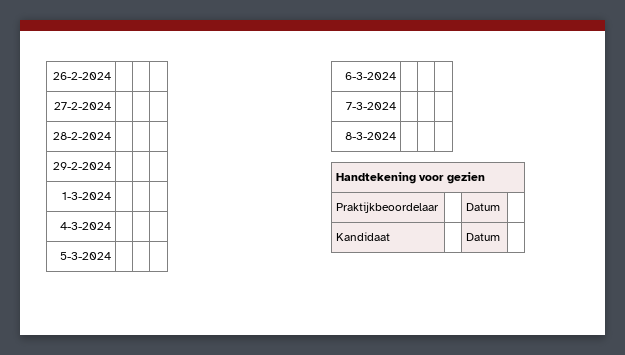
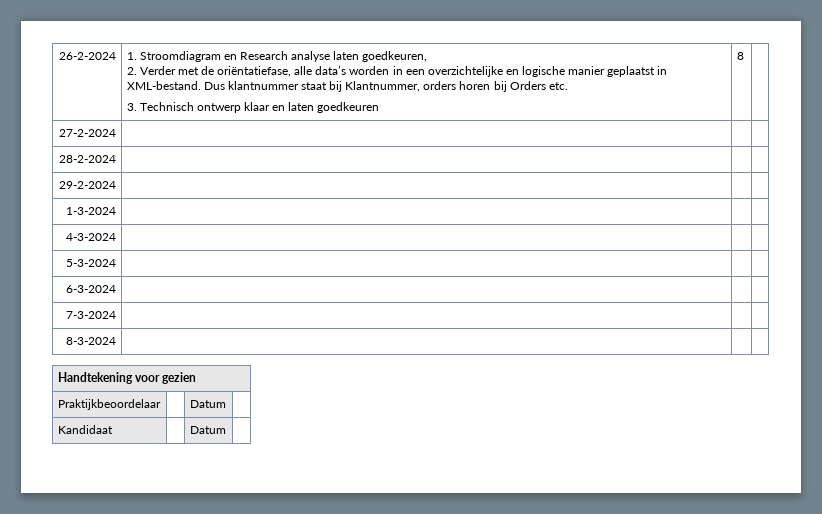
(111, 76) | -> [126,51,428,62] [126,65,668,77] [126,81,568,92] [126,102,380,113] [736,52,744,60] 1. Stroomdiagram en Research analyse laten goedkeuren, // 2. Verder met de oriëntatiefase, alle data’s worden in een overzichtelijke en logische manier geplaatst in XML-bestand. Dus klantnummer staat bij Klantnummer, orders horen bij Orders etc. // 3. Technisch ontwerp klaar en laten goedkeuren | 8

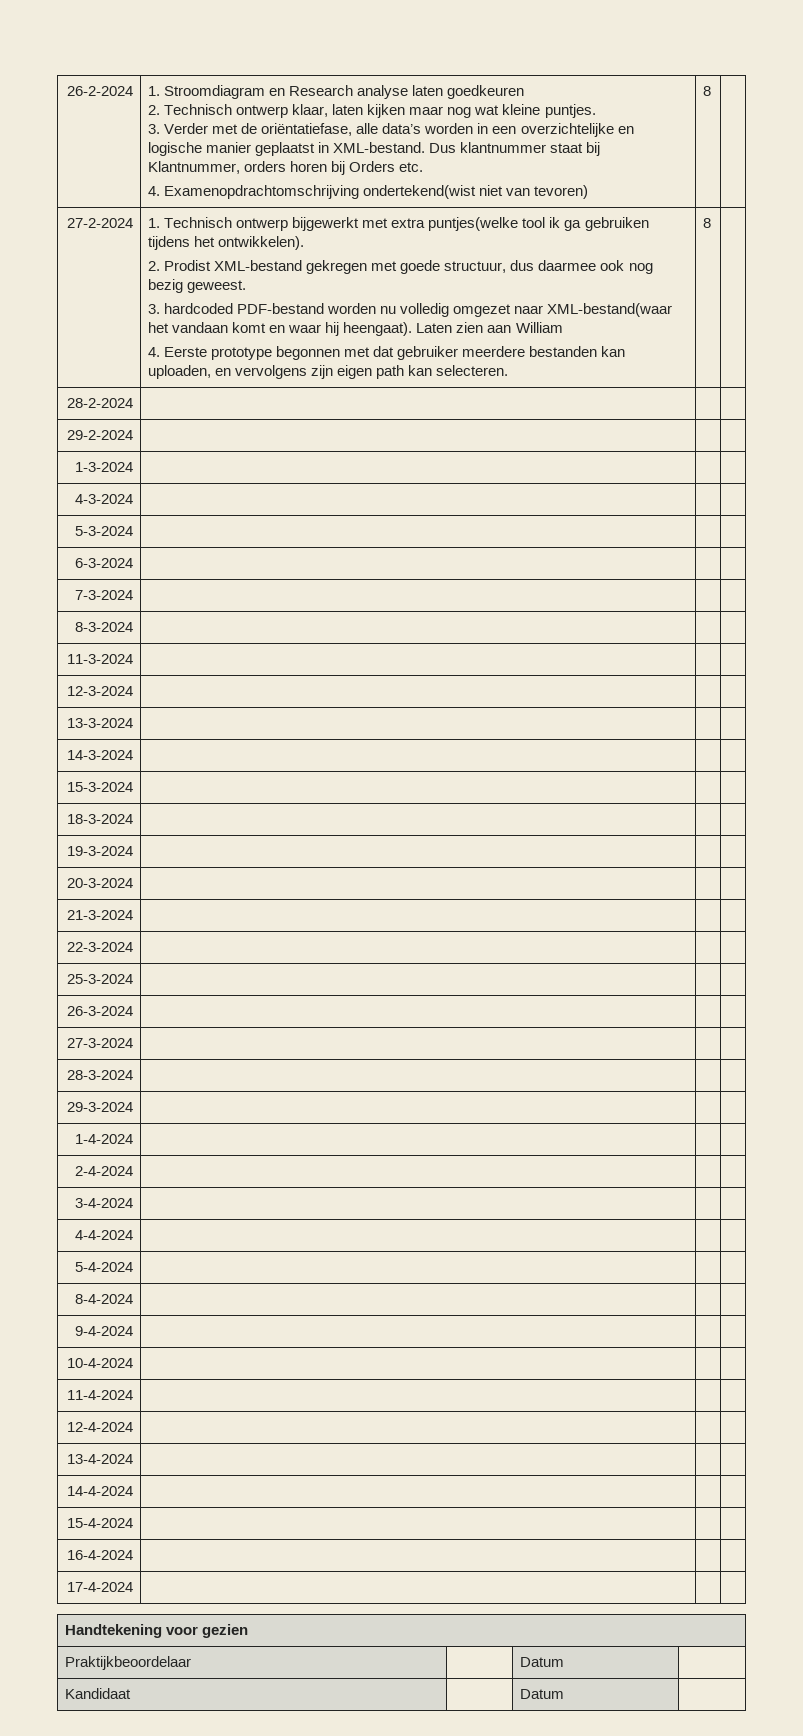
[362,51,428,62] [126,67,137,75] goedkeuren, // 2. -> [447,85,525,99] [148,104,596,118] [148,124,161,134] goedkeuren // 2. Technisch ontwerp klaar, laten kijken maar nog wat kleine puntjes. // 3.
[126,102,380,113] [736,52,744,60] [59,129,117,137] 3. Technisch ontwerp klaar en laten goedkeuren | 8 | // 27-2-2024 | | -> [148,185,589,199] [703,86,712,96] [66,218,133,228] [148,217,649,231] [148,236,305,250] [148,260,653,274] [148,279,247,293] [148,303,673,317] [148,322,563,336] [148,346,626,360] [148,365,509,379] [703,218,712,228] 4. Examenopdrachtomschrijving ondertekend(wist niet van tevoren) | 8 | // 27-2-2024 | 1. Technisch ontwerp bijgewerkt met extra puntjes(welke tool ik ga gebruiken tijdens het ontwikkelen). // 2. Prodist XML-bestand gekregen met goede structuur, dus daarmee ook nog bezig geweest. // 3. hardcoded PDF-bestand worden nu volledig omgezet naar XML-bestand(waar het vandaan komt en waar hij heengaat). Laten zien aan William // 4. Eerste prototype begonnen met dat gebruiker meerdere bestanden kan uploaden, en vervolgens zijn eigen path kan selecteren. | 8
(117, 341) none -> [66,654,133,664] [66,686,133,696] [66,718,133,728] [66,750,133,760] [66,782,133,792] [66,814,133,824] [66,846,133,856] [66,878,133,888] [66,910,133,920] [66,942,133,952] [66,974,133,984] [66,1006,133,1016] [66,1038,133,1048] [66,1070,133,1080] [66,1102,133,1112] [74,1134,133,1144] [74,1166,133,1176] [74,1198,133,1208] [74,1230,133,1240] [74,1262,133,1272] [74,1294,133,1304] [74,1326,133,1336] [66,1358,133,1368] [66,1390,133,1400] [66,1422,133,1432] [66,1454,133,1464] [66,1486,133,1496] [66,1518,133,1528] [66,1550,133,1560] [66,1582,133,1592] // 11-3-2024 | | | // 12-3-2024 | | | // 13-3-2024 | | | // 14-3-2024 | | | // 15-3-2024 | | | // 18-3-2024 | | | // 19-3-2024 | | | // 20-3-2024 | | | // 21-3-2024 | | | // 22-3-2024 | | | // 25-3-2024 | | | // 26-3-2024 | | | // 27-3-2024 | | | // 28-3-2024 | | | // 29-3-2024 | | | // 1-4-2024 | | | // 2-4-2024 | | | // 3-4-2024 | | | // 4-4-2024 | | | // 5-4-2024 | | | // 8-4-2024 | | | // 9-4-2024 | | | // 10-4-2024 | | | // 11-4-2024 | | | // 12-4-2024 | | | // 13-4-2024 | | | // 14-4-2024 | | | // 15-4-2024 | | | // 16-4-2024 | | | // 17-4-2024 | | |

